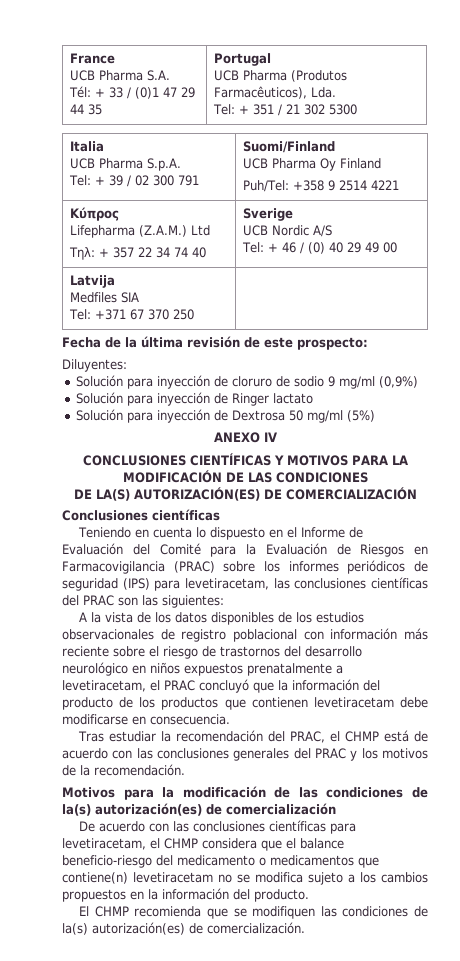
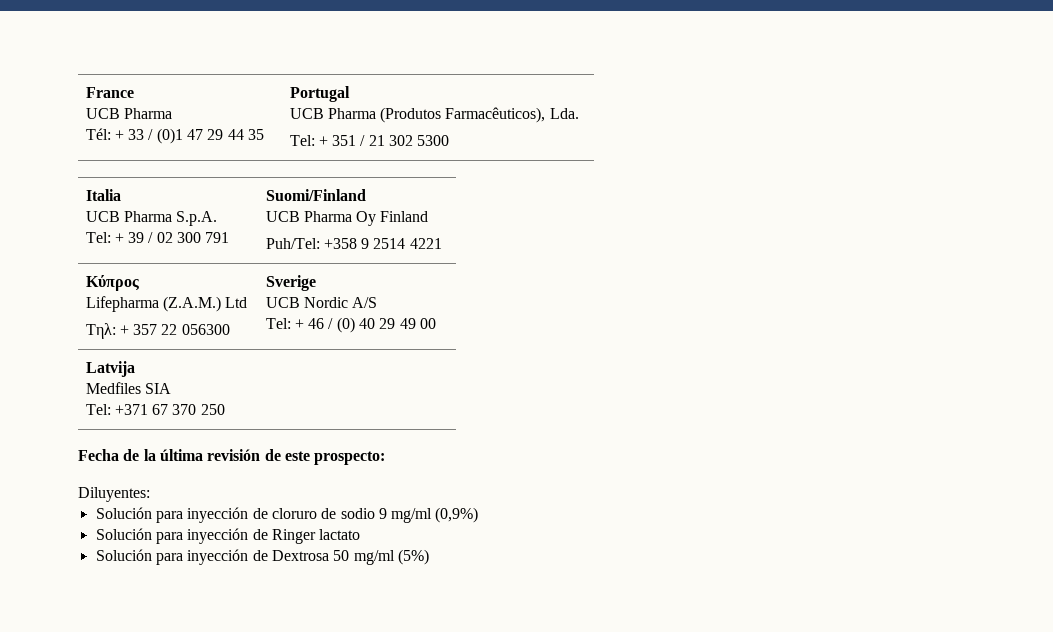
[146,70,170,81] S.A. -> (172, 113) none
[155,247,206,258] 34 74 40 -> [181,324,230,335] 056300
[213,432,277,443] [82,453,408,466] [122,470,368,483] [73,487,417,501] [62,509,220,521] [78,527,364,540] [62,543,428,557] [62,560,428,574] [62,577,428,591] [62,595,224,608] [79,612,365,625] [62,628,428,642] [62,646,362,659] [62,662,343,676] [62,679,380,693] [62,697,428,710] [62,714,230,725] [78,730,428,743] [62,748,428,761] [62,764,185,776] [62,786,428,800] [62,803,336,816] [79,820,357,834] [62,838,344,851] [62,855,379,868] [62,872,428,885] [62,888,309,902] [79,906,429,919] [62,922,305,935] // ANEXO IV // CONCLUSIONES CIENTÍFICAS Y MOTIVOS PARA LA MODIFICACIÓN DE LAS CONDICIONES // DE LA(S) AUTORIZACIÓN(ES) DE COMERCIALIZACIÓN // Conclusiones científicas // Teniendo en cuenta lo dispuesto en el Informe de Evaluación del Comité para la Evaluación de Riesgos en Farmacovigilancia (PRAC) sobre los informes periódicos de seguridad (IPS) para levetiracetam, las conclusiones científicas del PRAC son las siguientes: // A la vista de los datos disponibles de los estudios observacionales de registro poblacional con información más reciente sobre el riesgo de trastornos del desarrollo neurológico en niños expuestos prenatalmente a levetiracetam, el PRAC concluyó que la información del producto de los productos que contienen levetiracetam debe modificarse en consecuencia. // Tras estudiar la recomendación del PRAC, el CHMP está de acuerdo con las conclusiones generales del PRAC y los motivos de la recomendación. // Motivos para la modificación de las condiciones de la(s) autorización(es) de comercialización // De acuerdo con las conclusiones científicas para levetiracetam, el CHMP considera que el balance beneficio-riesgo del medicamento o medicamentos que contiene(n) levetiracetam no se modifica sujeto a los cambios propuestos en la información del producto. // El CHMP recomienda que se modifiquen las condiciones de la(s) autorización(es) de comercialización. -> (429, 557) none

